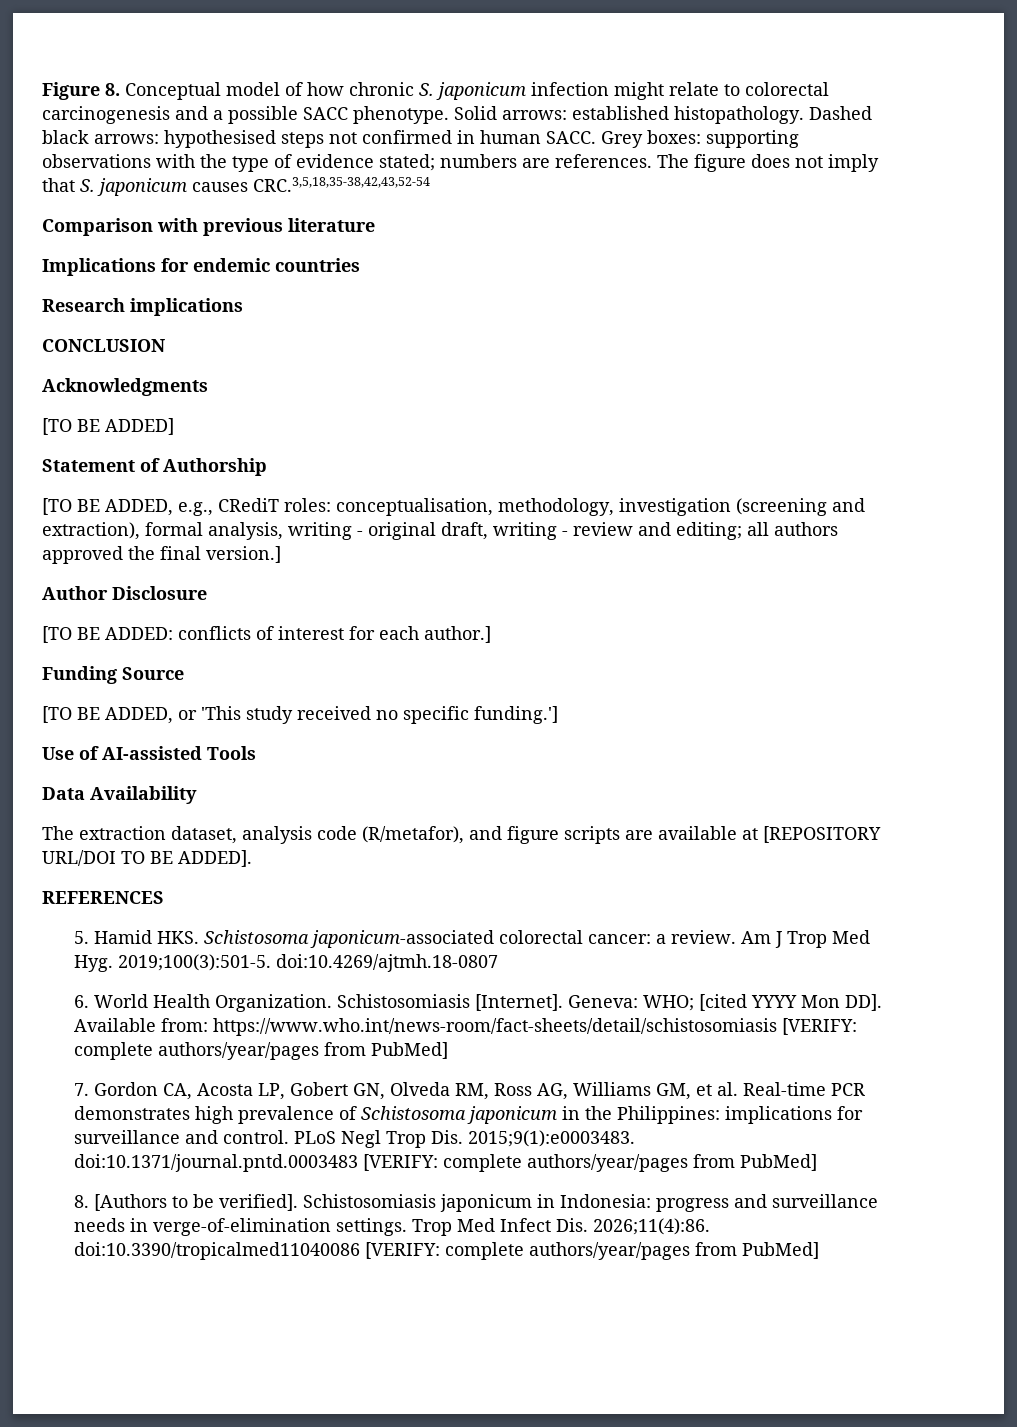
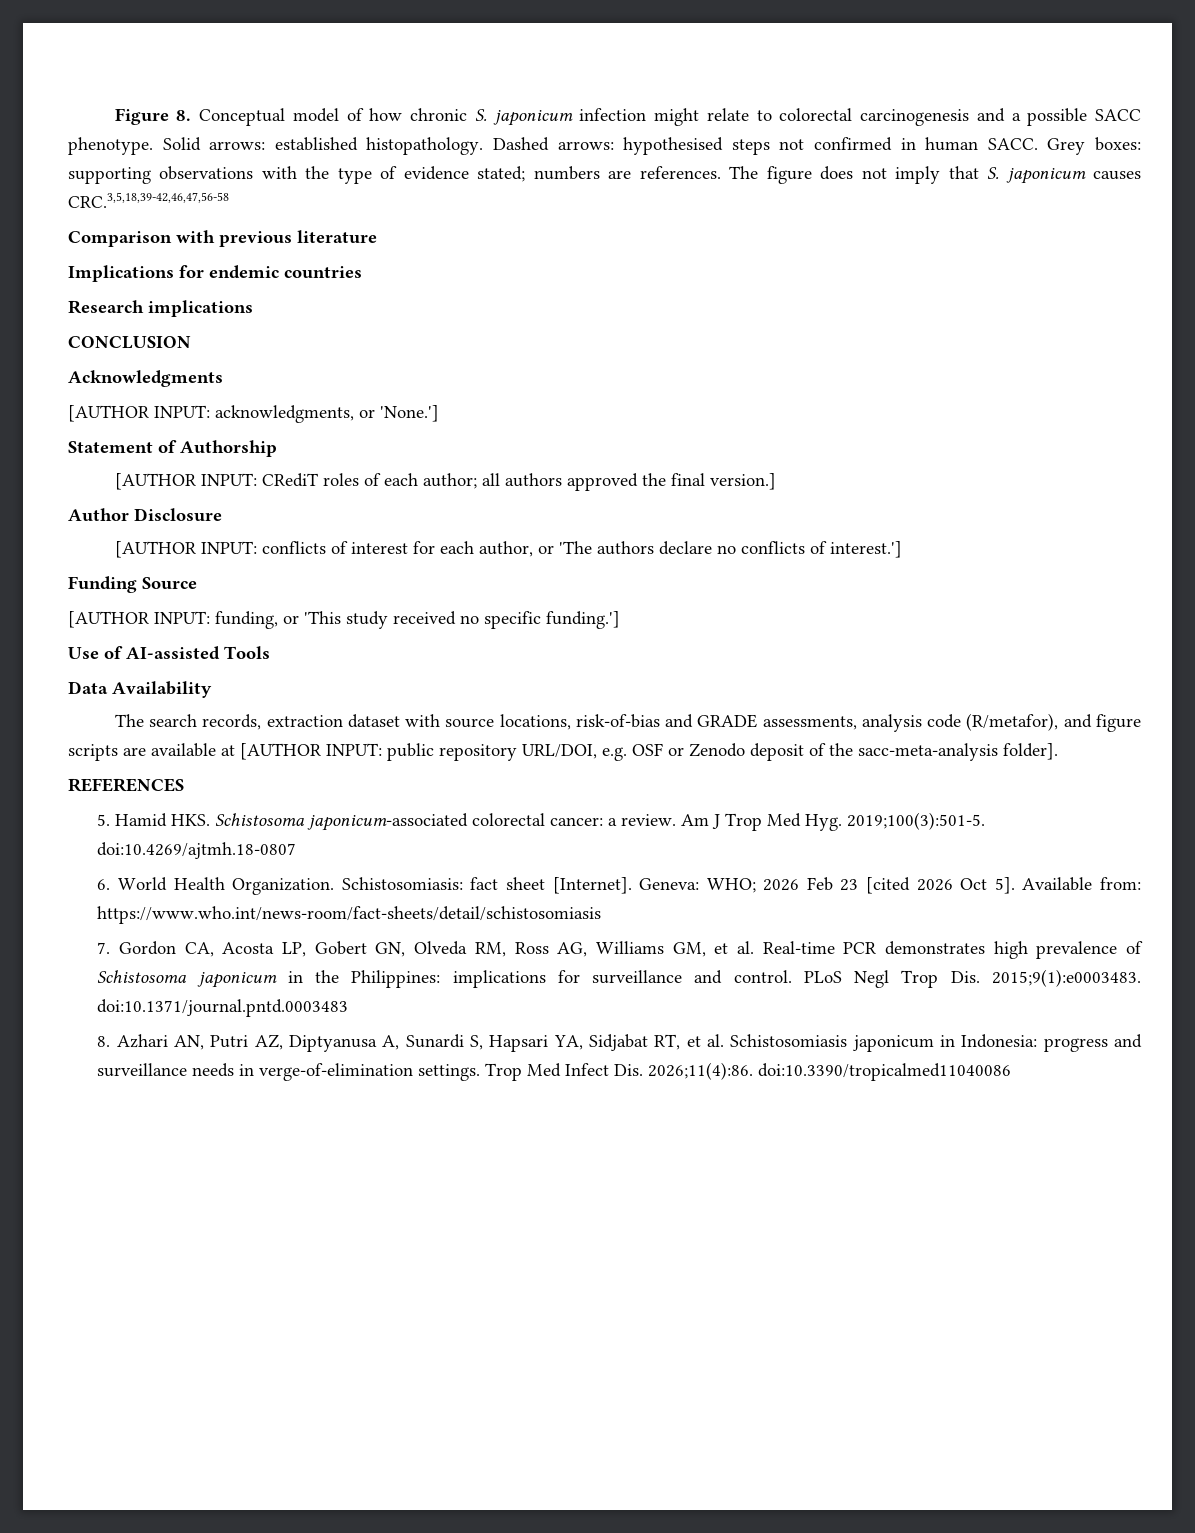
[42,130,89,144] black -> (549, 144) none
[253,177,430,192] CRC.3,5,18,35-38,42,43,52-54 -> [68,192,229,208] CRC.3,5,18,39-42,46,47,56-58
[42,418,174,435] [42,458,267,476] [42,498,865,516] [42,522,742,540] [TO BE ADDED] // Statement of Authorship // [TO BE ADDED, e.g., CRediT roles: conceptualisation, methodology, investigation (screening and extraction), formal analysis, writing - original draft, writing - review and editing; -> [68,405,439,423] [68,440,277,457] [114,473,477,490] [AUTHOR INPUT: acknowledgments, or 'None.'] // Statement of Authorship // [AUTHOR INPUT: CRediT roles of each author;
[42,626,173,643] [TO BE ADDED: -> [114,541,257,558] [AUTHOR INPUT:
[424,626,491,643] author.] -> [478,541,902,558] author, or 'The authors declare no conflicts of interest.']
[42,706,173,724] [TO BE ADDED, -> [68,611,278,629] [AUTHOR INPUT: funding,
[79,826,237,844] extraction dataset, -> [148,714,857,730] search records, extraction dataset with source locations, risk-of-bias and GRADE assessments,
[763,826,881,843] [42,850,252,867] [REPOSITORY URL/DOI TO BE ADDED]. -> [240,743,1058,761] [AUTHOR INPUT: public repository URL/DOI, e.g. OSF or Zenodo deposit of the sacc-meta-analysis folder].
[337,994,883,1011] [74,1018,858,1036] [74,1042,449,1060] Schistosomiasis [Internet]. Geneva: WHO; [cited YYYY Mon DD]. Available from: https://www.who.int/news-room/fact-sheets/detail/schistosomiasis [VERIFY: complete authors/year/pages from PubMed] -> [341,877,1141,894] [97,906,602,924] Schistosomiasis: fact sheet [Internet]. Geneva: WHO; 2026 Feb 23 [cited 2026 Oct 5]. Available from: https://www.who.int/news-room/fact-sheets/detail/schistosomiasis
[363,1154,818,1172] [74,1194,299,1211] [VERIFY: complete authors/year/pages from PubMed] // 8. [Authors to be verified]. -> [97,1034,725,1052] // 8. Azhari AN, Putri AZ, Diptyanusa A, Sunardi S, Hapsari YA, Sidjabat RT, et al.
[365,1242,820,1260] [VERIFY: complete authors/year/pages from PubMed] -> (1012, 1072) none

